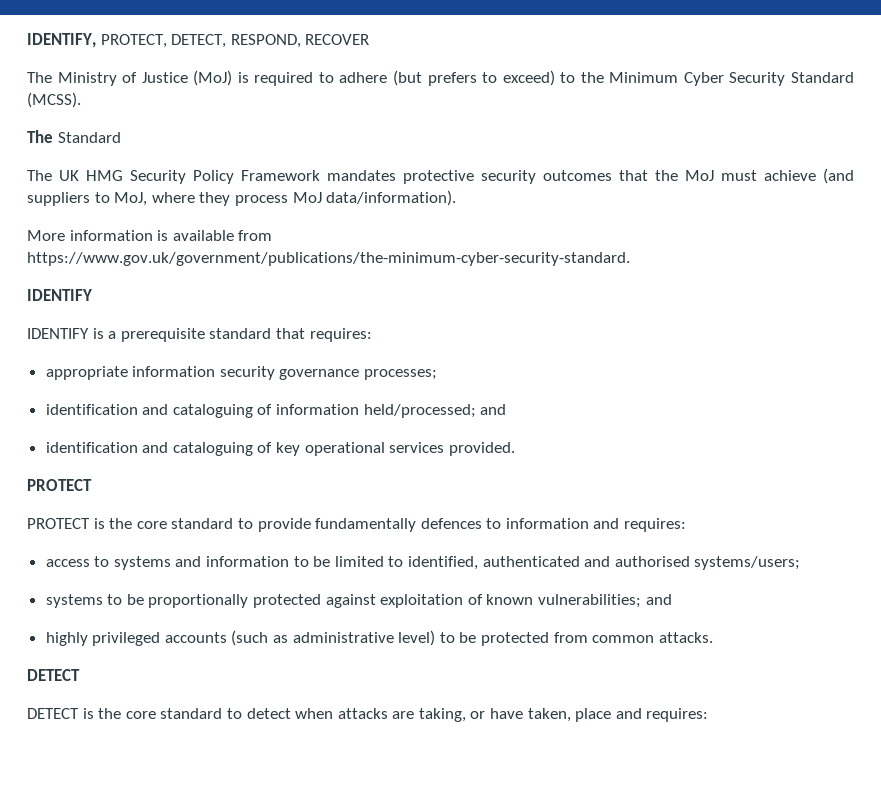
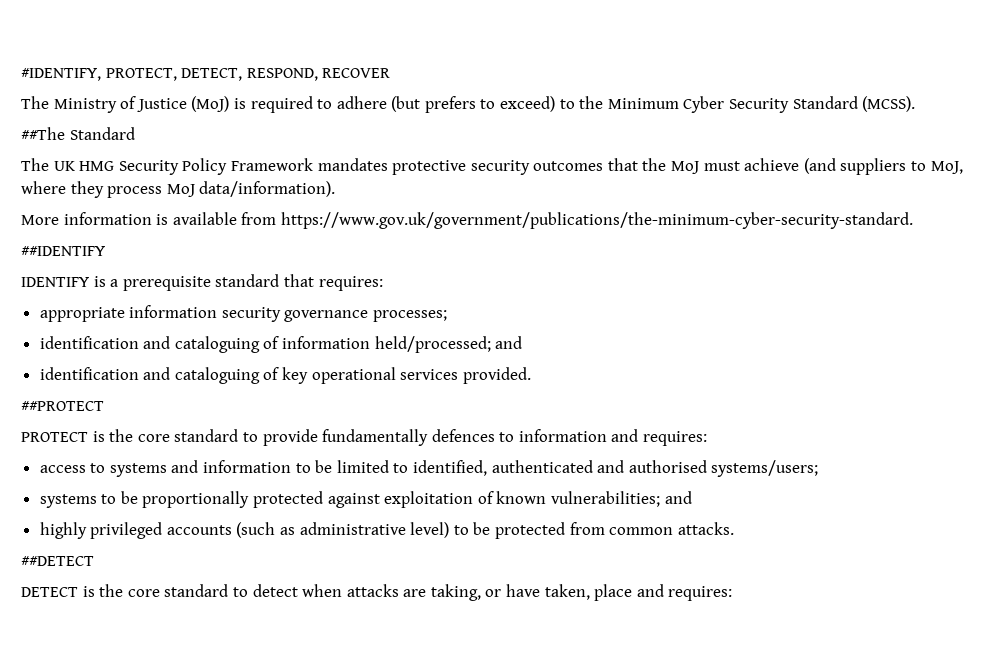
[27,33,96,48] IDENTIFY, -> [21,68,101,81] #IDENTIFY,
[27,130,53,143] The -> [21,127,65,140] ##The
[27,289,92,301] IDENTIFY -> [21,246,105,256] ##IDENTIFY
[27,479,92,491] PROTECT -> [21,401,104,411] ##PROTECT
[27,669,80,681] DETECT -> [21,556,94,566] ##DETECT

